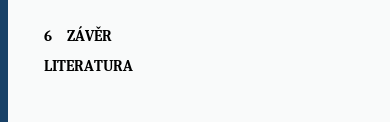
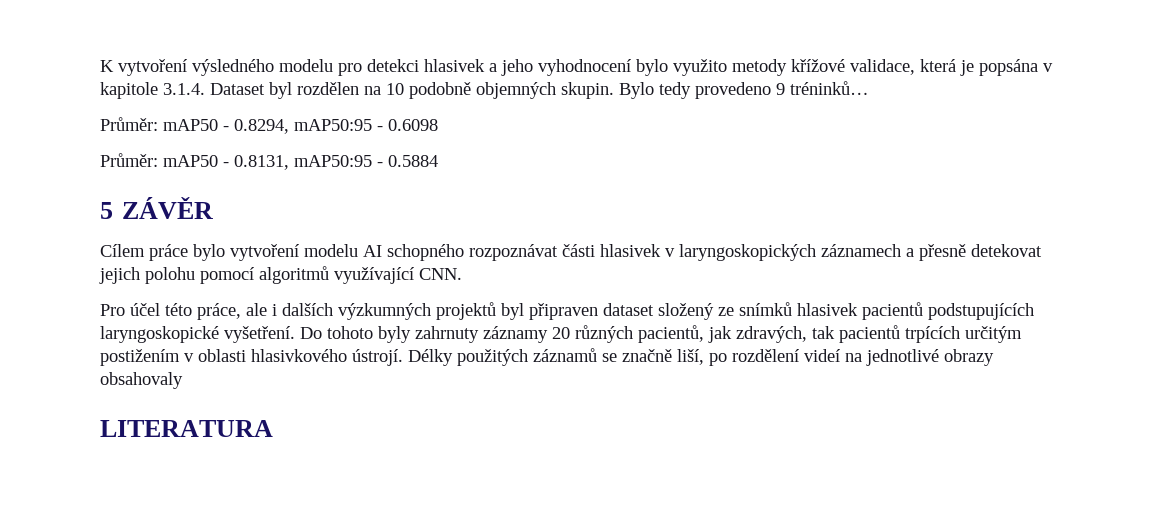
[44,26,112,41] 6 ZÁVĚR -> [100,59,1053,76] [100,81,869,99] [100,117,438,134] [100,153,438,170] [100,197,214,219] [100,244,1042,261] [99,266,462,284] [100,302,1034,320] [100,325,1022,343] [100,348,994,366] [100,372,183,389] K vytvoření výsledného modelu pro detekci hlasivek a jeho vyhodnocení bylo využito metody křížové validace, která je popsána v kapitole 3.1.4. Dataset byl rozdělen na 10 podobně objemných skupin. Bylo tedy provedeno 9 tréninků… // Průměr: mAP50 - 0.8294, mAP50:95 - 0.6098 // Průměr: mAP50 - 0.8131, mAP50:95 - 0.5884 // 5 ZÁVĚR // Cílem práce bylo vytvoření modelu AI schopného rozpoznávat části hlasivek v laryngoskopických záznamech a přesně detekovat jejich polohu pomocí algoritmů využívající CNN. // Pro účel této práce, ale i dalších výzkumných projektů byl připraven dataset složený ze snímků hlasivek pacientů podstupujících laryngoskopické vyšetření. Do tohoto byly zahrnuty záznamy 20 různých pacientů, jak zdravých, tak pacientů trpících určitým postižením v oblasti hlasivkového ústrojí. Délky použitých záznamů se značně liší, po rozdělení videí na jednotlivé obrazy obsahovaly

